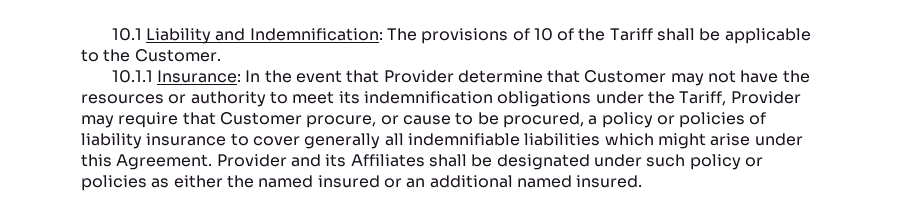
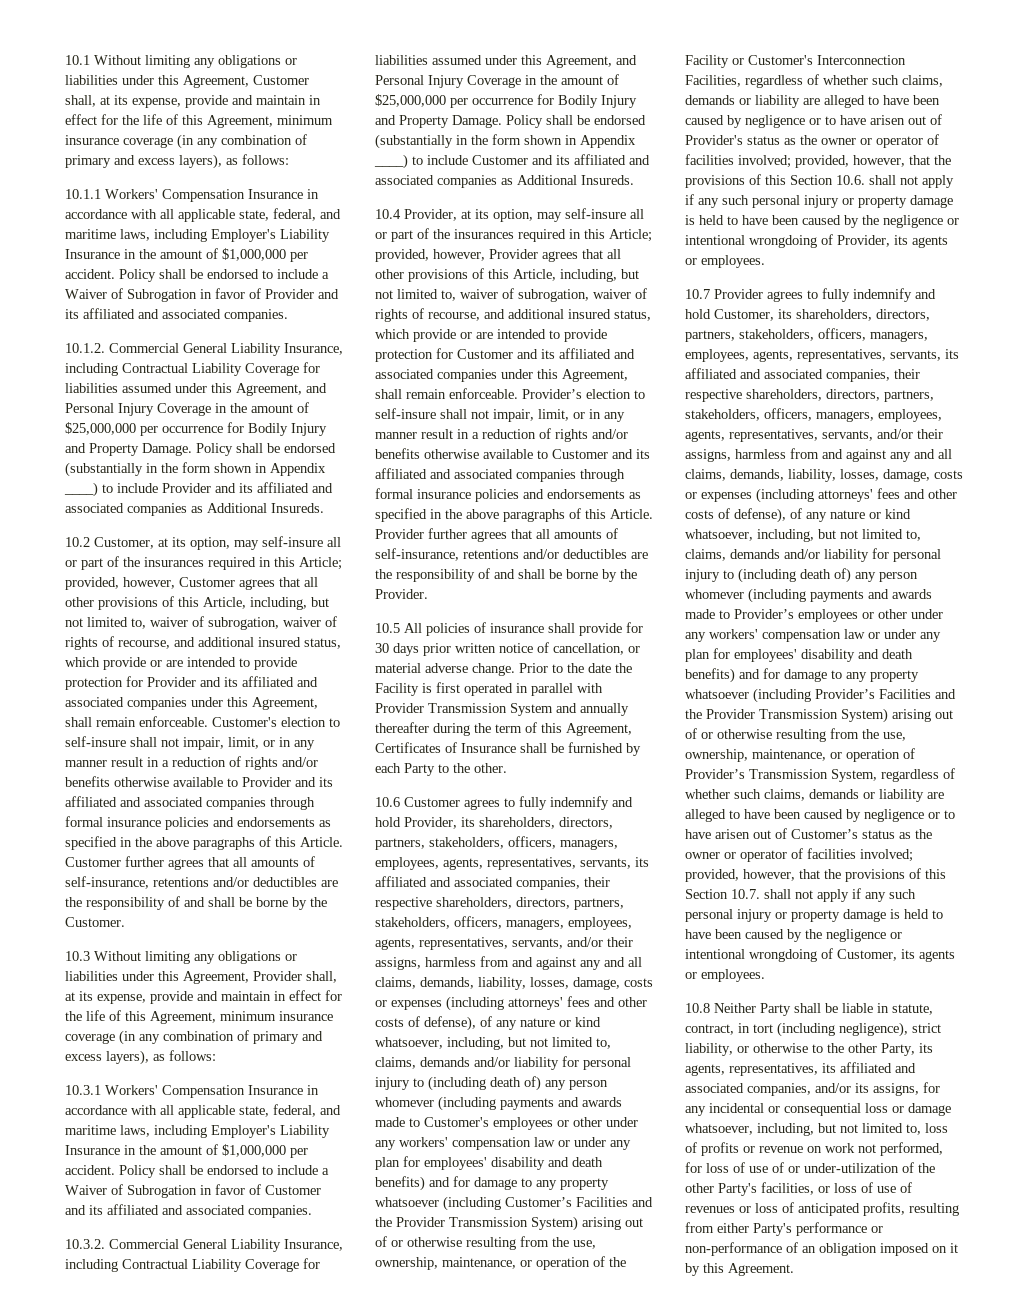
[145,28,811,44] [81,49,221,62] [111,70,810,86] [81,91,801,107] [81,112,767,128] [81,133,803,149] [81,154,763,170] [81,175,643,191] Liability and Indemnification: The provisions of 10 of the Tariff shall be applicable to the Customer. // 10.1.1 Insurance: In the event that Provider determine that Customer may not have the resources or authority to meet its indemnification obligations under the Tariff, Provider may require that Customer procure, or cause to be procured, a policy or policies of liability insurance to cover generally all indemnifiable liabilities which might arise under this Agreement. Provider and its Affiliates shall be designated under such policy or policies as either the named insured or an additional named insured. -> [94,55,297,68] [65,75,309,88] [65,95,321,108] [65,114,333,128] [65,134,307,149] [65,154,289,169] [65,189,319,202] [65,208,341,222] [65,229,330,242] [65,248,308,262] [65,269,329,282] [65,288,339,302] [65,308,288,322] [65,343,343,356] [65,362,320,376] [65,383,327,396] [65,402,309,416] [65,422,327,436] [65,443,336,456] [65,462,326,477] [64,482,333,497] [65,503,324,516] [65,536,341,550] [65,556,342,570] [65,577,318,590] [65,596,329,610] [65,616,337,630] [65,636,341,650] [65,657,297,670] [65,676,318,690] [65,697,318,710] [65,716,340,727] [65,736,315,750] [65,756,318,770] [65,776,333,787] [65,796,315,810] [65,816,331,830] [65,836,343,850] [65,856,315,870] [65,876,338,889] [65,896,327,910] [65,917,125,927] [65,951,297,964] [65,971,337,984] [65,990,342,1004] [65,1010,333,1024] [65,1030,323,1045] [65,1050,216,1065] [65,1085,319,1098] [65,1104,341,1118] [65,1125,330,1138] [65,1144,308,1158] [65,1165,329,1178] [65,1184,321,1198] [65,1204,312,1218] [65,1239,343,1252] [65,1258,320,1272] [375,55,637,68] [375,74,619,88] [375,94,637,108] [375,115,646,128] [375,134,636,149] [374,154,650,169] [375,175,634,188] [375,208,644,222] [375,228,652,242] [375,249,621,262] [375,268,639,282] [375,288,647,302] [375,308,651,322] [375,329,607,342] [375,348,635,362] [375,369,628,382] [375,388,645,399] [375,408,625,422] [375,428,628,442] [375,448,650,459] [375,468,625,482] [375,488,641,502] [375,508,653,522] [375,528,618,542] [375,548,648,561] [375,568,637,582] [375,589,428,599] [375,622,643,636] [375,642,640,656] [375,663,632,676] [375,682,603,696] [375,703,629,716] [375,722,632,736] [375,742,641,756] [375,763,507,776] [375,796,633,810] [375,817,613,829] [375,836,618,850] [375,857,649,870] [375,876,610,890] [375,897,624,910] [375,916,632,930] [375,937,633,950] [375,956,642,970] [375,977,653,990] [375,996,647,1011] [375,1016,601,1031] [375,1037,611,1050] [375,1056,631,1070] [375,1076,608,1091] [375,1096,622,1111] [375,1117,638,1130] [375,1137,631,1150] [375,1156,603,1170] [375,1176,609,1191] [375,1196,653,1211] [375,1216,643,1231] [375,1236,596,1250] [375,1256,626,1270] [685,55,906,68] [685,74,943,88] [685,95,940,108] [685,114,942,128] [685,134,939,148] [685,154,951,168] [685,174,954,188] [685,194,953,208] [685,215,959,228] [685,234,948,248] [685,255,765,268] [685,288,936,302] [685,309,930,321] [685,328,928,342] [685,349,959,362] [685,368,920,382] [685,389,934,402] [685,408,942,422] [685,429,943,442] [685,448,952,462] [685,469,963,482] [685,488,957,503] [685,508,911,523] [685,529,921,542] [685,548,941,562] [685,568,918,583] [685,588,932,603] [685,609,943,622] [685,629,941,642] [685,648,913,662] [685,668,919,683] [685,688,956,703] [685,708,953,723] [685,728,906,742] [685,748,915,762] [685,768,955,782] [685,789,944,802] [685,809,955,822] [685,828,932,839] [685,848,913,862] [685,868,946,882] [685,888,916,902] [685,909,943,922] [685,929,902,942] [685,948,955,962] [685,969,765,982] [685,1003,933,1016] [685,1022,941,1037] [685,1043,933,1056] [685,1062,916,1076] [685,1082,940,1096] [685,1103,951,1116] [685,1123,948,1136] [685,1142,943,1156] [685,1162,935,1173] [685,1182,912,1196] [685,1202,959,1216] [685,1222,883,1236] [685,1242,958,1256] [685,1263,794,1276] Without limiting any obligations or liabilities under this Agreement, Customer shall, at its expense, provide and maintain in effect for the life of this Agreement, minimum insurance coverage (in any combination of primary and excess layers), as follows: // 10.1.1 Workers' Compensation Insurance in accordance with all applicable state, federal, and maritime laws, including Employer's Liability Insurance in the amount of $1,000,000 per accident. Policy shall be endorsed to include a Waiver of Subrogation in favor of Provider and its affiliated and associated companies. // 10.1.2. Commercial General Liability Insurance, including Contractual Liability Coverage for liabilities assumed under this Agreement, and Personal Injury Coverage in the amount of $25,000,000 per occurrence for Bodily Injury and Property Damage. Policy shall be endorsed (substantially in the form shown in Appendix ____) to include Provider and its affiliated and associated companies as Additional Insureds. // 10.2 Customer, at its option, may self-insure all or part of the insurances required in this Article; provided, however, Customer agrees that all other provisions of this Article, including, but not limited to, waiver of subrogation, waiver of rights of recourse, and additional insured status, which provide or are intended to provide protection for Provider and its affiliated and associated companies under this Agreement, shall remain enforceable. Customer's election to self-insure shall not impair, limit, or in any manner result in a reduction of rights and/or benefits otherwise available to Provider and its affiliated and associated companies through formal insurance policies and endorsements as specified in the above paragraphs of this Article. Customer further agrees that all amounts of self-insurance, retentions and/or deductibles are the responsibility of and shall be borne by the Customer. // 10.3 Without limiting any obligations or liabilities under this Agreement, Provider shall, at its expense, provide and maintain in effect for the life of this Agreement, minimum insurance coverage (in any combination of primary and excess layers), as follows: // 10.3.1 Workers' Compensation Insurance in accordance with all applicable state, federal, and maritime laws, including Employer's Liability Insurance in the amount of $1,000,000 per accident. Policy shall be endorsed to include a Waiver of Subrogation in favor of Customer and its affiliated and associated companies. // 10.3.2. Commercial General Liability Insurance, including Contractual Liability Coverage for liabilities assumed under this Agreement, and Personal Injury Coverage in the amount of $25,000,000 per occurrence for Bodily Injury and Property Damage. Policy shall be endorsed (substantially in the form shown in Appendix ____) to include Customer and its affiliated and associated companies as Additional Insureds. // 10.4 Provider, at its option, may self-insure all or part of the insurances required in this Article; provided, however, Provider agrees that all other provisions of this Article, including, but not limited to, waiver of subrogation, waiver of rights of recourse, and additional insured status, which provide or are intended to provide protection for Customer and its affiliated and associated companies under this Agreement, shall remain enforceable. Provider’s election to self-insure shall not impair, limit, or in any manner result in a reduction of rights and/or benefits otherwise available to Customer and its affiliated and associated companies through formal insurance policies and endorsements as specified in the above paragraphs of this Article. Provider further agrees that all amounts of self-insurance, retentions and/or deductibles are the responsibility of and shall be borne by the Provider. // 10.5 All policies of insurance shall provide for 30 days prior written notice of cancellation, or material adverse change. Prior to the date the Facility is first operated in parallel with Provider Transmission System and annually thereafter during the term of this Agreement, Certificates of Insurance shall be furnished by each Party to the other. // 10.6 Customer agrees to fully indemnify and hold Provider, its shareholders, directors, partners, stakeholders, officers, managers, employees, agents, representatives, servants, its affiliated and associated companies, their respective shareholders, directors, partners, stakeholders, officers, managers, employees, agents, representatives, servants, and/or their assigns, harmless from and against any and all claims, demands, liability, losses, damage, costs or expenses (including attorneys' fees and other costs of defense), of any nature or kind whatsoever, including, but not limited to, claims, demands and/or liability for personal injury to (including death of) any person whomever (including payments and awards made to Customer's employees or other under any workers' compensation law or under any plan for employees' disability and death benefits) and for damage to any property whatsoever (including Customer’s Facilities and the Provider Transmission System) arising out of or otherwise resulting from the use, ownership, maintenance, or operation of the Facility or Customer's Interconnection Facilities, regardless of whether such claims, demands or liability are alleged to have been caused by negligence or to have arisen out of Provider's status as the owner or operator of facilities involved; provided, however, that the provisions of this Section 10.6. shall not apply if any such personal injury or property damage is held to have been caused by the negligence or intentional wrongdoing of Provider, its agents or employees. // 10.7 Provider agrees to fully indemnify and hold Customer, its shareholders, directors, partners, stakeholders, officers, managers, employees, agents, representatives, servants, its affiliated and associated companies, their respective shareholders, directors, partners, stakeholders, officers, managers, employees, agents, representatives, servants, and/or their assigns, harmless from and against any and all claims, demands, liability, losses, damage, costs or expenses (including attorneys' fees and other costs of defense), of any nature or kind whatsoever, including, but not limited to, claims, demands and/or liability for personal injury to (including death of) any person whomever (including payments and awards made to Provider’s employees or other under any workers' compensation law or under any plan for employees' disability and death benefits) and for damage to any property whatsoever (including Provider’s Facilities and the Provider Transmission System) arising out of or otherwise resulting from the use, ownership, maintenance, or operation of Provider’s Transmission System, regardless of whether such claims, demands or liability are alleged to have been caused by negligence or to have arisen out of Customer’s status as the owner or operator of facilities involved; provided, however, that the provisions of this Section 10.7. shall not apply if any such personal injury or property damage is held to have been caused by the negligence or intentional wrongdoing of Customer, its agents or employees. // 10.8 Neither Party shall be liable in statute, contract, in tort (including negligence), strict liability, or otherwise to the other Party, its agents, representatives, its affiliated and associated companies, and/or its assigns, for any incidental or consequential loss or damage whatsoever, including, but not limited to, loss of profits or revenue on work not performed, for loss of use of or under-utilization of the other Party's facilities, or loss of use of revenues or loss of anticipated profits, resulting from either Party's performance or non-performance of an obligation imposed on it by this Agreement.

